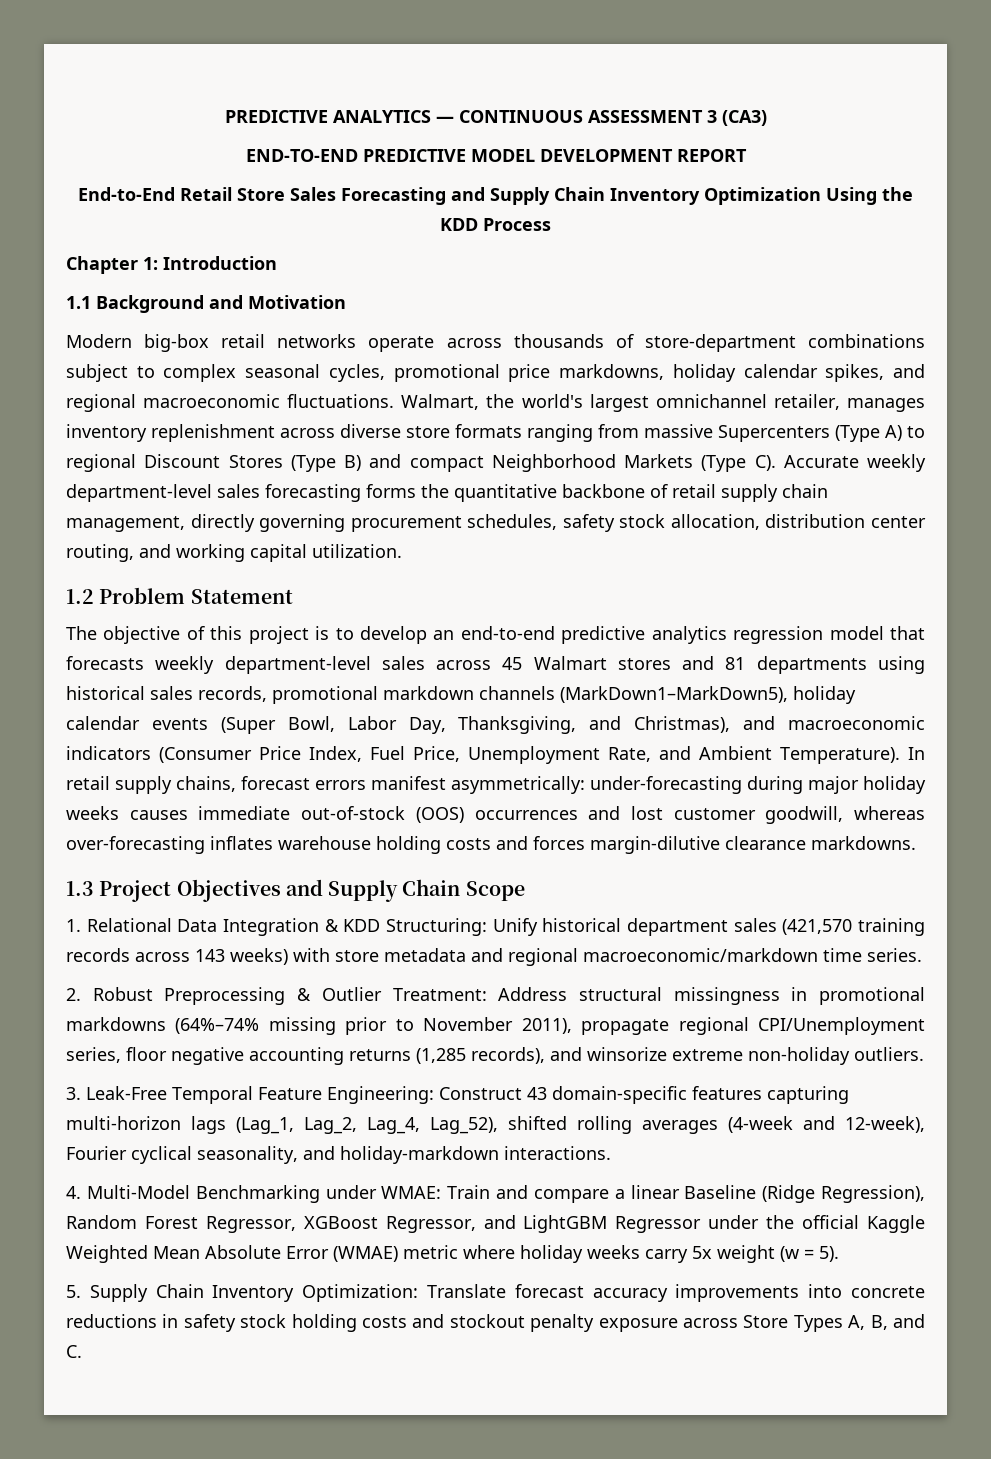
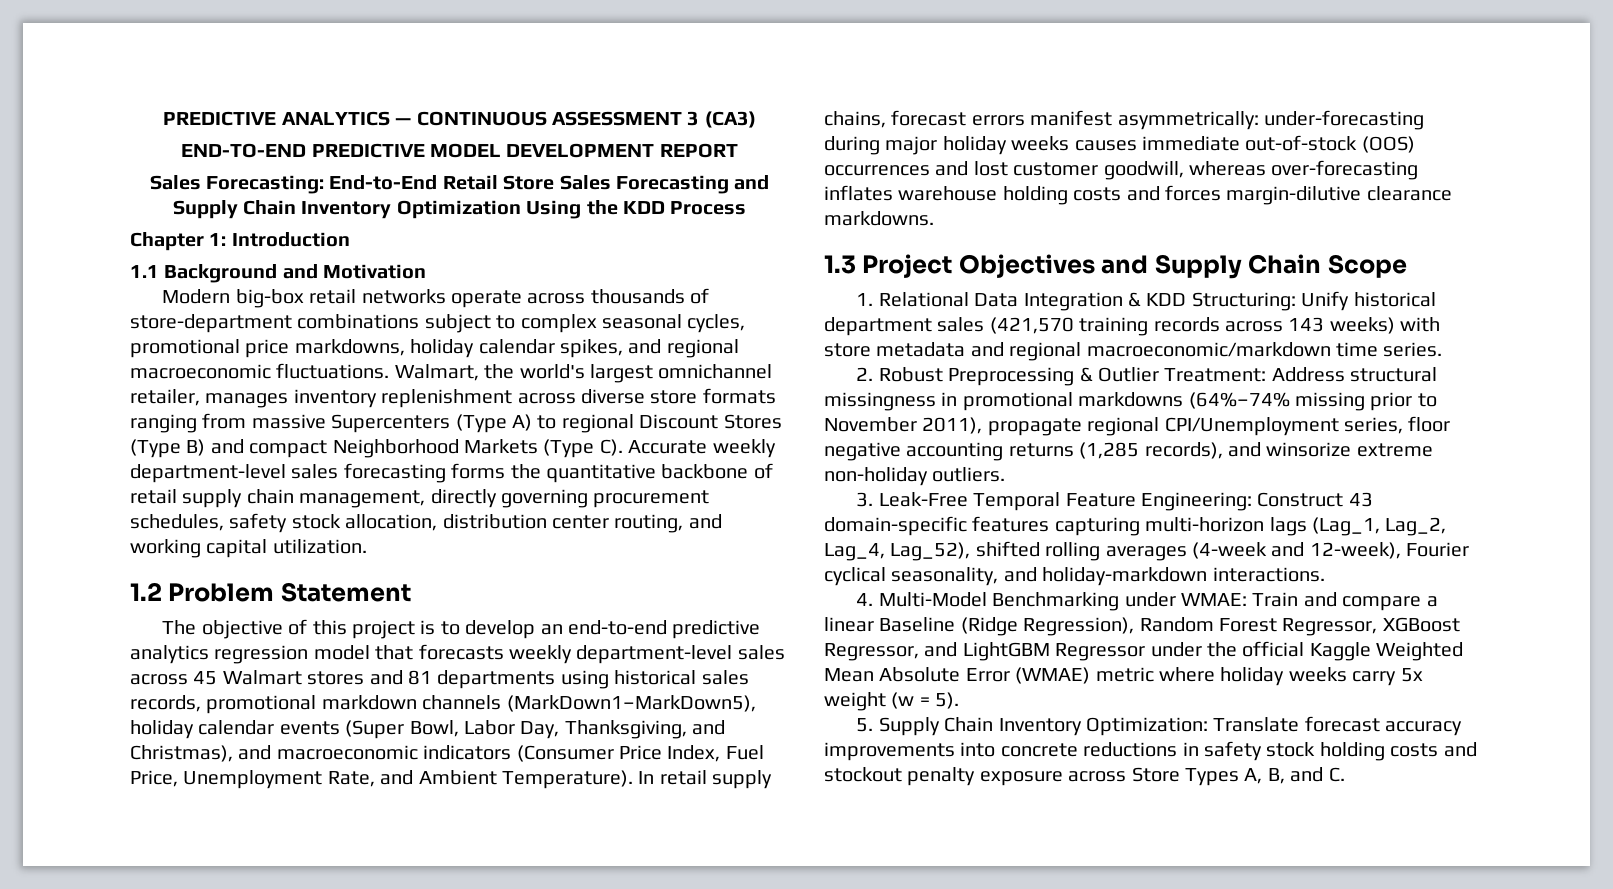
(747, 155) none -> [149,175,324,194] Sales Forecasting:

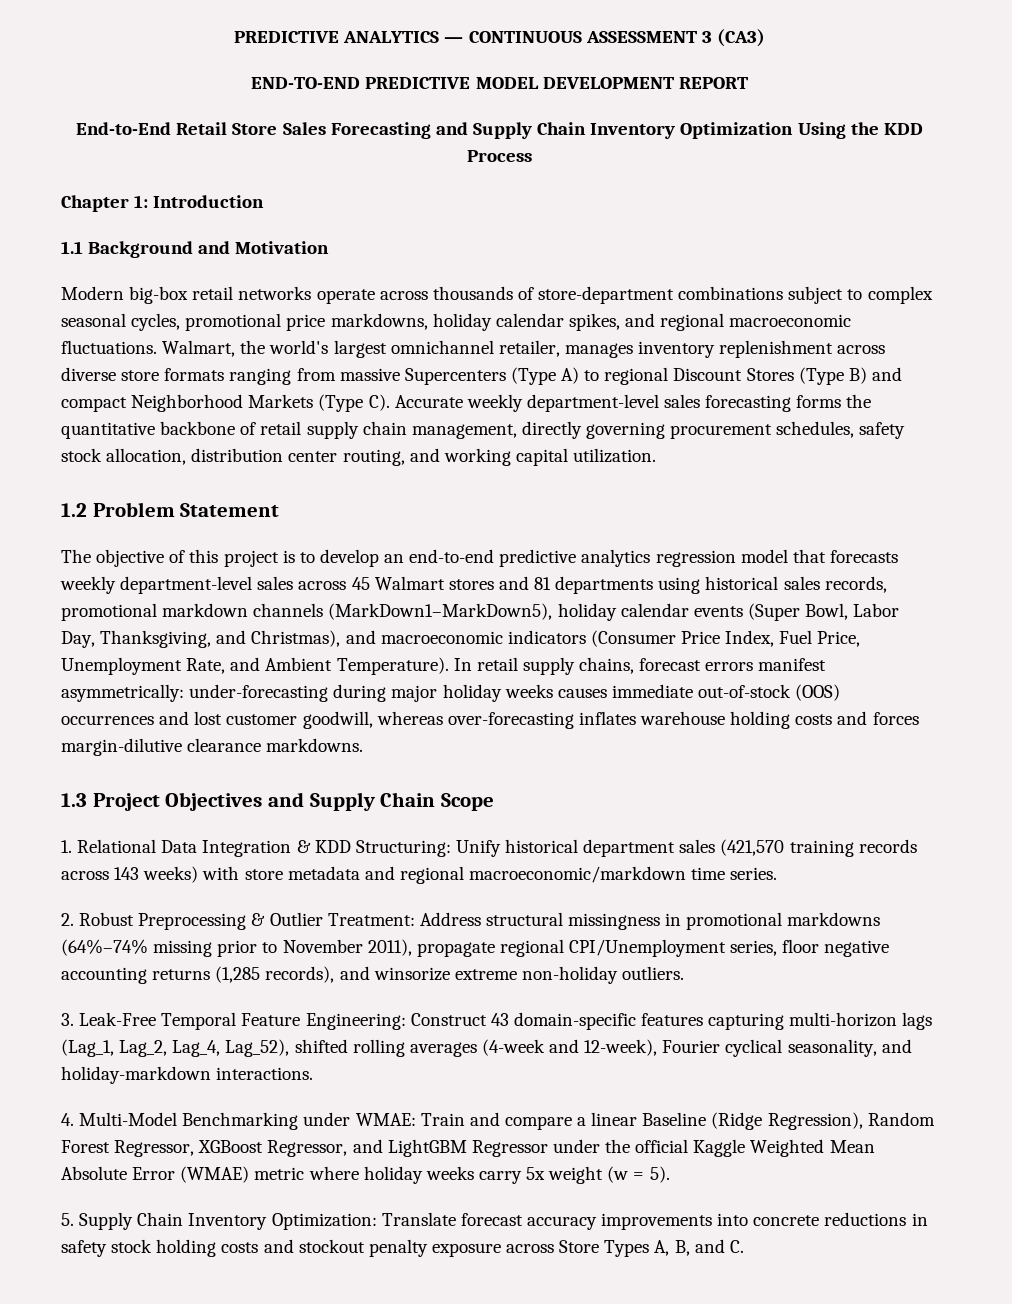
[149,175,324,194] Sales Forecasting: -> (748, 83) none

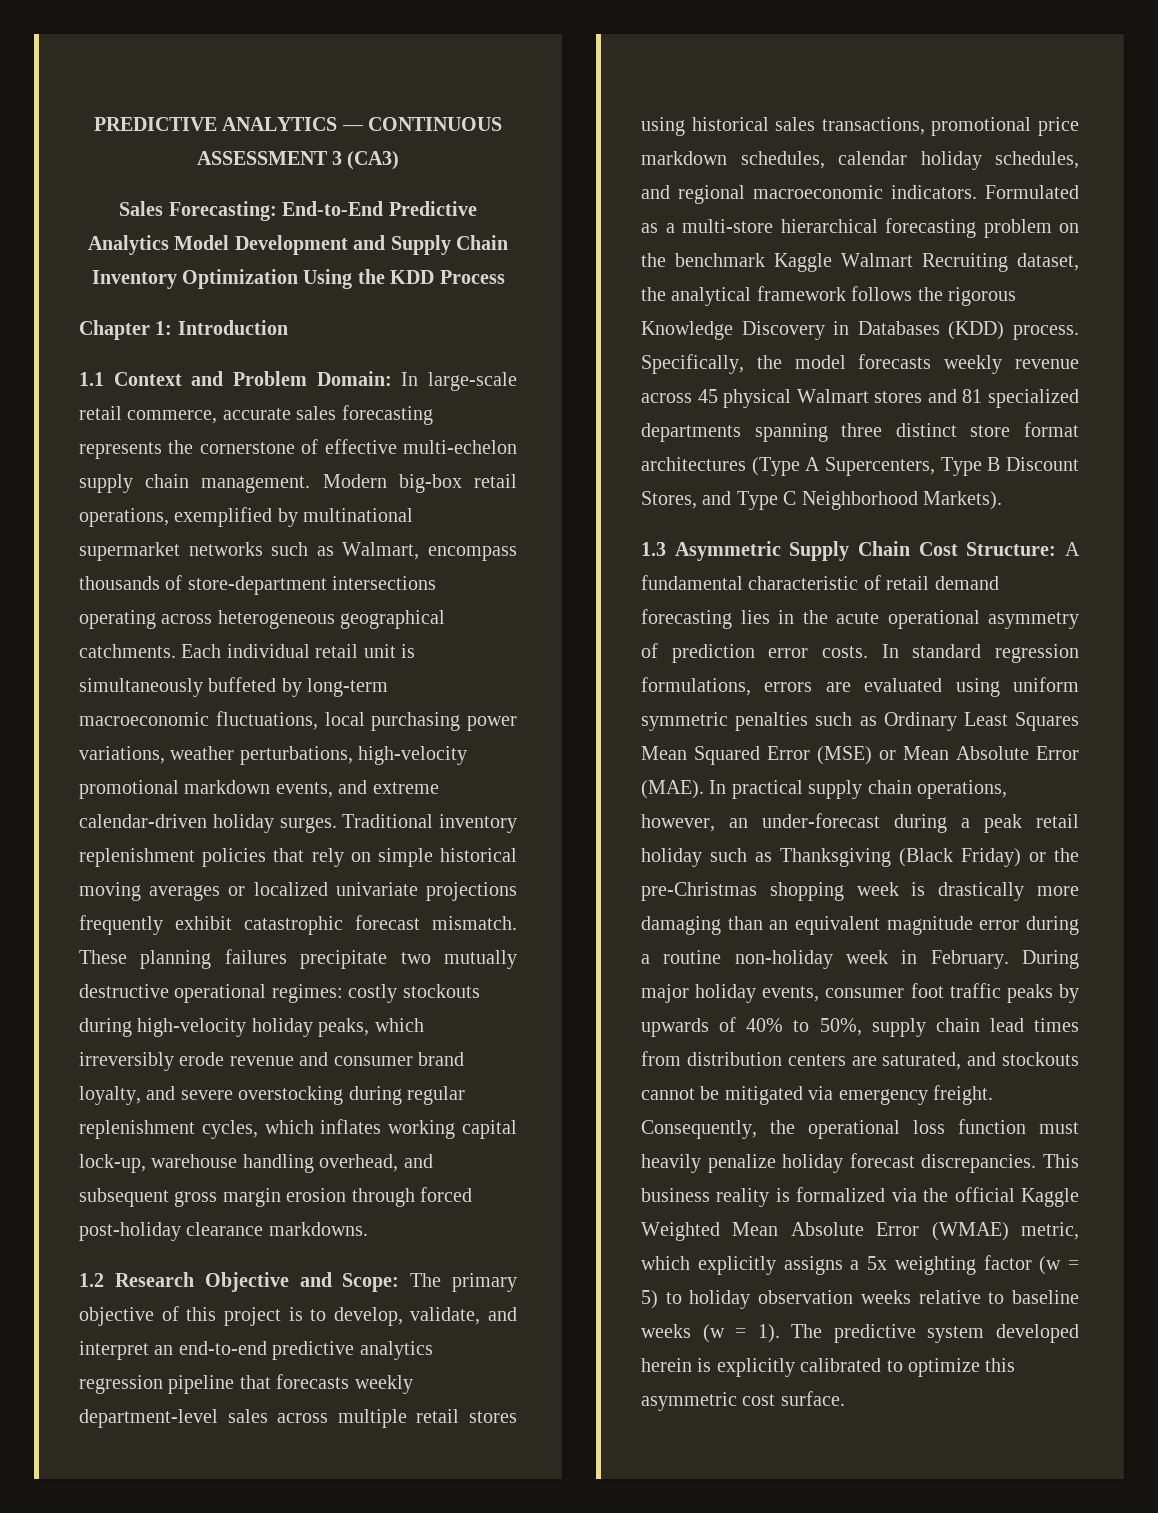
[251,77,748,89] [76,122,431,139] END-TO-END PREDICTIVE MODEL DEVELOPMENT REPORT // End-to-End Retail Store Sales Forecasting -> [119,201,477,221] [88,235,348,255] Sales Forecasting: End-to-End Predictive Analytics Model Development
[88,241,330,258] [61,286,933,304] [61,313,852,331] [61,340,886,358] [61,367,902,385] [61,394,872,412] [61,421,906,439] [61,448,657,466] [61,502,280,517] [61,549,91,563] Background and Motivation // Modern big-box retail networks operate across thousands of store-department combinations subject to complex seasonal cycles, promotional price markdowns, holiday calendar spikes, and regional macroeconomic fluctuations. Walmart, the world's largest omnichannel retailer, manages inventory replenishment across diverse store formats ranging from massive Supercenters (Type A) to regional Discount Stores (Type B) and compact Neighborhood Markets (Type C). Accurate weekly department-level sales forecasting forms the quantitative backbone of retail supply chain management, directly governing procurement schedules, safety stock allocation, distribution center routing, and working capital utilization. // 1.2 Problem Statement // The -> [113,371,517,391] [79,405,433,425] [79,439,517,459] [79,474,517,493] [79,507,414,527] [79,542,517,561] [79,575,437,595] [79,610,446,629] [79,644,415,658] [79,677,389,697] [79,711,517,731] [79,746,468,765] [79,780,439,799] [79,814,517,833] [79,848,517,867] [79,882,517,901] [79,915,517,935] [79,949,517,969] [79,984,480,1003] [79,1018,424,1037] [79,1052,464,1071] [79,1086,465,1105] [79,1119,517,1139] [79,1154,433,1173] [79,1187,472,1207] [79,1222,368,1241] [79,1272,517,1292] Context and Problem Domain: In large-scale retail commerce, accurate sales forecasting represents the cornerstone of effective multi-echelon supply chain management. Modern big-box retail operations, exemplified by multinational supermarket networks such as Walmart, encompass thousands of store-department intersections operating across heterogeneous geographical catchments. Each individual retail unit is simultaneously buffeted by long-term macroeconomic fluctuations, local purchasing power variations, weather perturbations, high-velocity promotional markdown events, and extreme calendar-driven holiday surges. Traditional inventory replenishment policies that rely on simple historical moving averages or localized univariate projections frequently exhibit catastrophic forecast mismatch. These planning failures precipitate two mutually destructive operational regimes: costly stockouts during high-velocity holiday peaks, which irreversibly erode revenue and consumer brand loyalty, and severe overstocking during regular replenishment cycles, which inflates working capital lock-up, warehouse handling overhead, and subsequent gross margin erosion through forced post-holiday clearance markdowns. // 1.2 Research Objective and Scope: The primary
[319,549,379,567] develop -> [333,1307,517,1326] [79,1341,149,1360] develop, validate, and interpret
[740,549,788,563] model -> [168,1375,235,1394] pipeline
[351,576,887,594] [61,603,900,621] [61,630,861,648] [61,657,827,675] [61,684,841,702] [61,711,919,729] [61,738,364,756] [61,792,495,811] [61,839,917,857] [61,866,778,884] [61,912,881,930] [61,939,890,957] [61,966,685,984] [61,1012,933,1030] [61,1039,912,1057] [61,1066,314,1084] [61,1112,935,1130] [61,1139,600,1157] 45 Walmart stores and 81 departments using historical sales records, promotional markdown channels (MarkDown1–MarkDown5), holiday calendar events (Super Bowl, Labor Day, Thanksgiving, and Christmas), and macroeconomic indicators (Consumer Price Index, Fuel Price, Unemployment Rate, and Ambient Temperature). In retail supply chains, forecast errors manifest asymmetrically: under-forecasting during major holiday weeks causes immediate out-of-stock (OOS) occurrences and lost customer goodwill, whereas over-forecasting inflates warehouse holding costs and forces margin-dilutive clearance markdowns. // 1.3 Project Objectives and Supply Chain Scope // 1. Relational Data Integration & KDD Structuring: Unify historical department sales (421,570 training records across 143 weeks) with store metadata and regional macroeconomic/markdown time series. // 2. Robust Preprocessing & Outlier Treatment: Address structural missingness in promotional markdowns (64%–74% missing prior to November 2011), propagate regional CPI/Unemployment series, floor negative accounting returns (1,285 records), and winsorize extreme non-holiday outliers. // 3. Leak-Free Temporal Feature Engineering: Construct 43 domain-specific features capturing multi-horizon lags (Lag_1, Lag_2, Lag_4, Lag_52), shifted rolling averages (4-week and 12-week), Fourier cyclical seasonality, and holiday-markdown interactions. // 4. Multi-Model Benchmarking under WMAE: Train and compare a linear Baseline (Ridge Regression), Random Forest Regressor, XGBoost Regressor, and LightGBM Regressor under -> [337,1409,517,1428] [641,117,1079,136] [641,151,1079,170] [641,185,1079,204] [641,218,1079,238] [641,253,1079,272] [641,286,1016,306] [641,321,1079,340] [641,354,1079,374] [641,389,1079,408] [641,422,1079,442] [641,457,1079,476] [641,491,1002,510] [641,541,1080,561] [641,575,999,590] [641,609,1079,629] [641,643,1079,663] [641,677,1079,697] [641,712,1079,731] [641,746,1079,765] [641,780,1007,799] [641,813,1079,833] [641,848,1079,867] [641,882,1079,901] [641,916,1079,935] [641,950,1079,969] [641,983,1079,1003] [641,1017,1079,1037] [641,1051,1079,1070] [641,1085,993,1105] [641,1119,1079,1139] [641,1153,1079,1173] [641,1187,917,1207] multiple retail stores using historical sales transactions, promotional price markdown schedules, calendar holiday schedules, and regional macroeconomic indicators. Formulated as a multi-store hierarchical forecasting problem on the benchmark Kaggle Walmart Recruiting dataset, the analytical framework follows the rigorous Knowledge Discovery in Databases (KDD) process. Specifically, the model forecasts weekly revenue across 45 physical Walmart stores and 81 specialized departments spanning three distinct store format architectures (Type A Supercenters, Type B Discount Stores, and Type C Neighborhood Markets). // 1.3 Asymmetric Supply Chain Cost Structure: A fundamental characteristic of retail demand forecasting lies in the acute operational asymmetry of prediction error costs. In standard regression formulations, errors are evaluated using uniform symmetric penalties such as Ordinary Least Squares Mean Squared Error (MSE) or Mean Absolute Error (MAE). In practical supply chain operations, however, an under-forecast during a peak retail holiday such as Thanksgiving (Black Friday) or the pre-Christmas shopping week is drastically more damaging than an equivalent magnitude error during a routine non-holiday week in February. During major holiday events, consumer foot traffic peaks by upwards of 40% to 50%, supply chain lead times from distribution centers are saturated, and stockouts cannot be mitigated via emergency freight. Consequently, the operational loss function must heavily penalize holiday forecast discrepancies. This business reality is formalized via
[254,1166,670,1184] [61,1212,928,1230] [61,1239,744,1257] metric where holiday weeks carry 5x weight (w = 5). // 5. Supply Chain Inventory Optimization: Translate forecast accuracy improvements into concrete reductions in safety stock holding costs and stockout penalty exposure across Store Types A, B, and C. -> [1021,1222,1079,1240] [641,1255,1079,1275] [641,1290,1079,1309] [641,1324,1079,1343] [641,1358,1016,1377] [641,1391,845,1411] metric, which explicitly assigns a 5x weighting factor (w = 5) to holiday observation weeks relative to baseline weeks (w = 1). The predictive system developed herein is explicitly calibrated to optimize this asymmetric cost surface.

